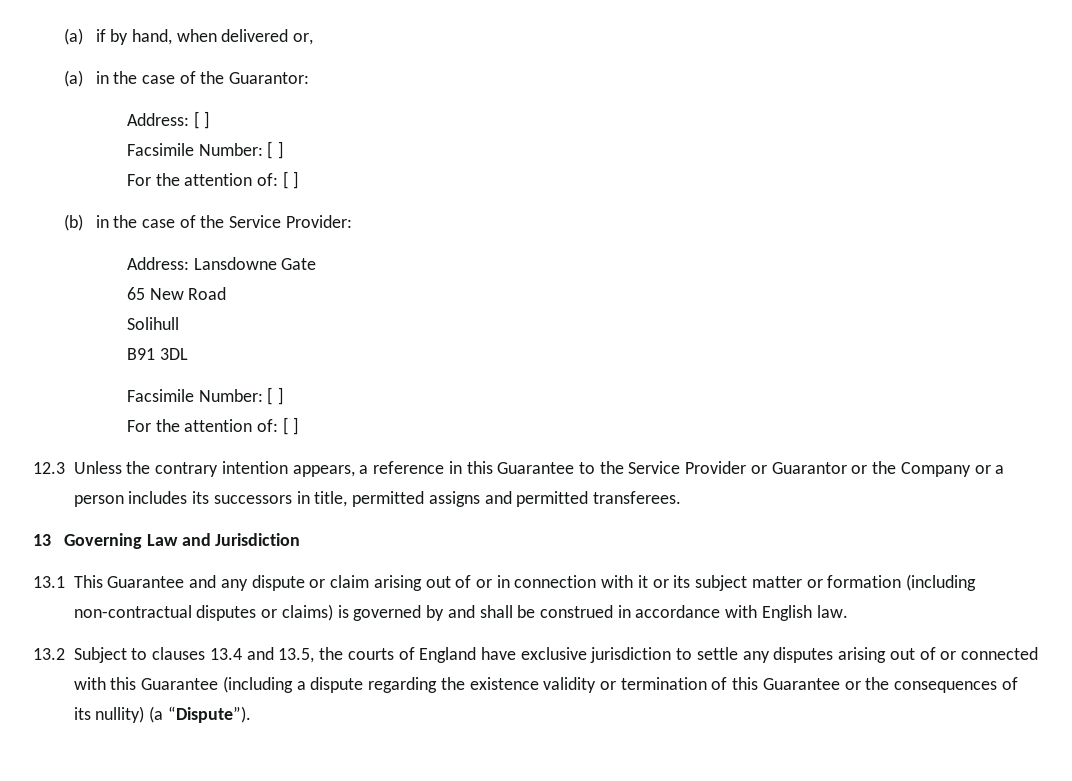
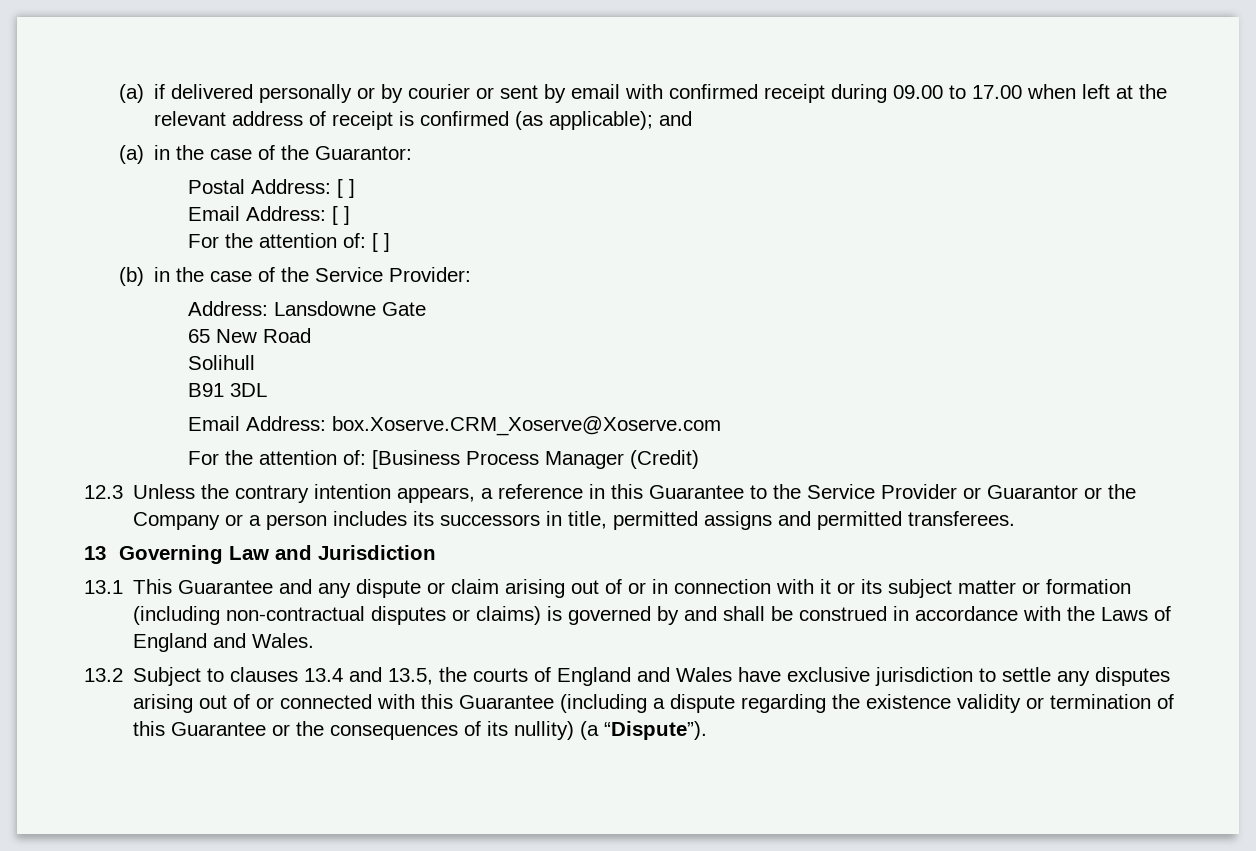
[110,29,314,45] by hand, when delivered or, -> [170,84,1167,103] [153,111,692,130] delivered personally or by courier or sent by email with confirmed receipt during 09.00 to 17.00 when left at the relevant address of receipt is confirmed (as applicable); and
[126,111,211,129] [126,143,263,156] Address: [ ] // Facsimile Number: -> [188,179,356,198] [188,206,327,221] Postal Address: [ ] // Email Address:
[126,387,285,405] [126,417,300,435] Facsimile Number: [ ] // For the attention of: [ ] -> [188,416,722,436] [188,450,700,469] Email Address: box.Xoserve.CRM_Xoserve@Xoserve.com // For the attention of: [Business Process Manager (Credit)
[761,605,848,621] English law. -> [1067,606,1172,621] [133,633,315,652] the Laws of England and Wales.
(477, 655) none -> [637,667,733,682] and Wales

